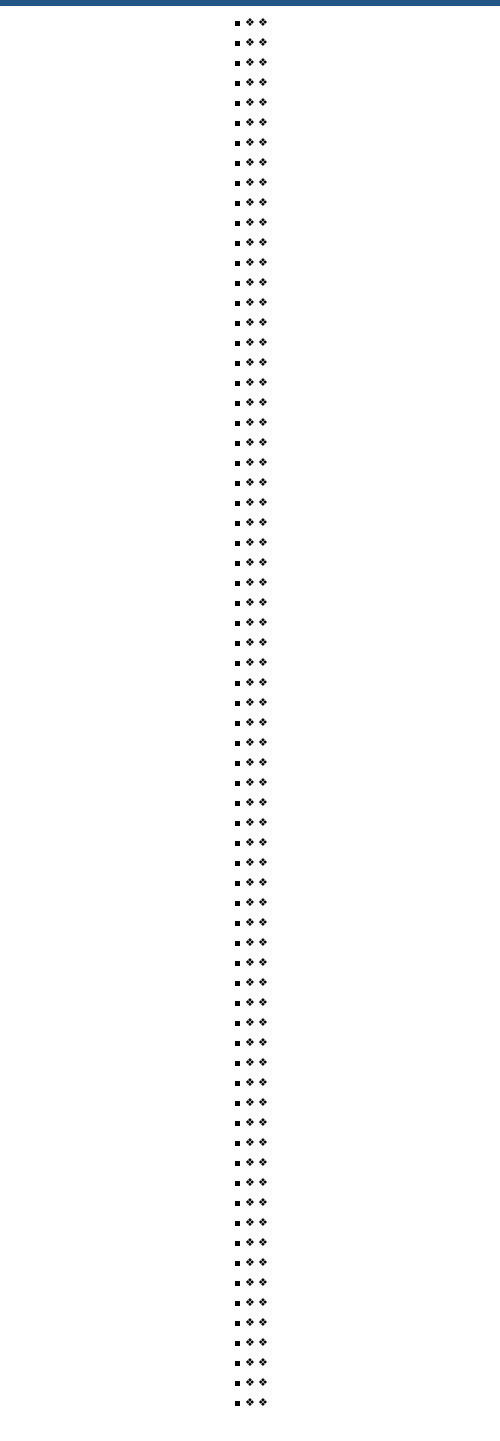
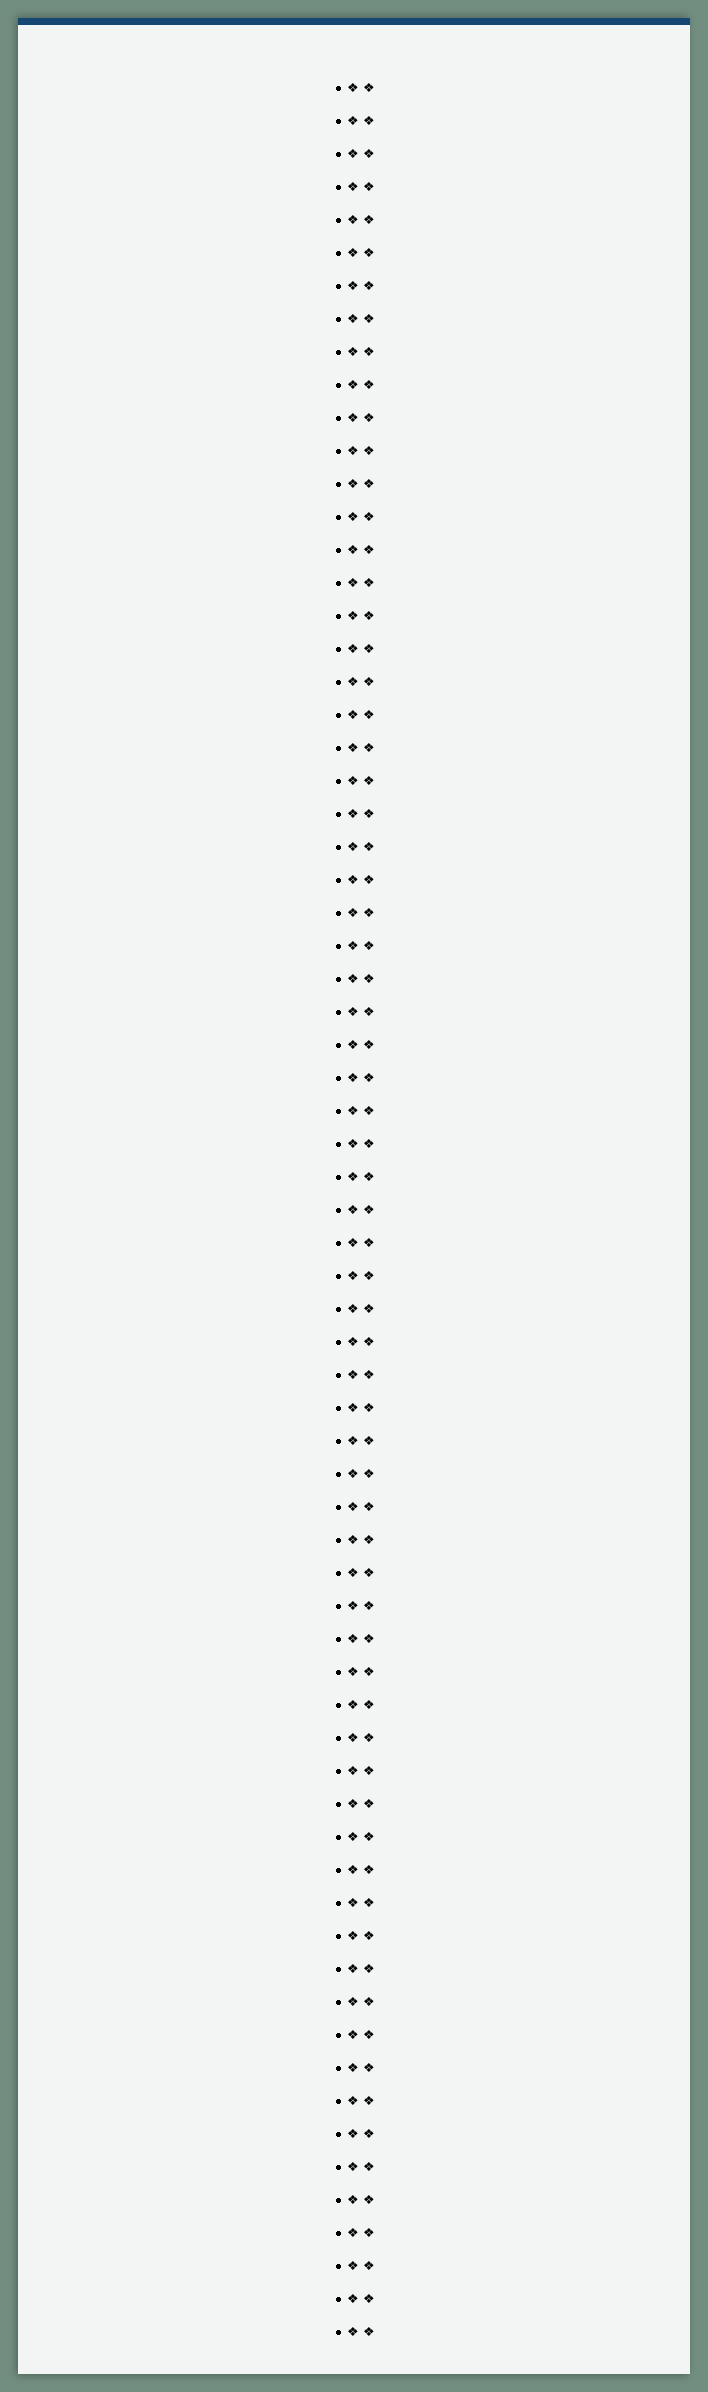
[245,1398,269,1406] // ❖ ❖ -> (375, 2331) none

